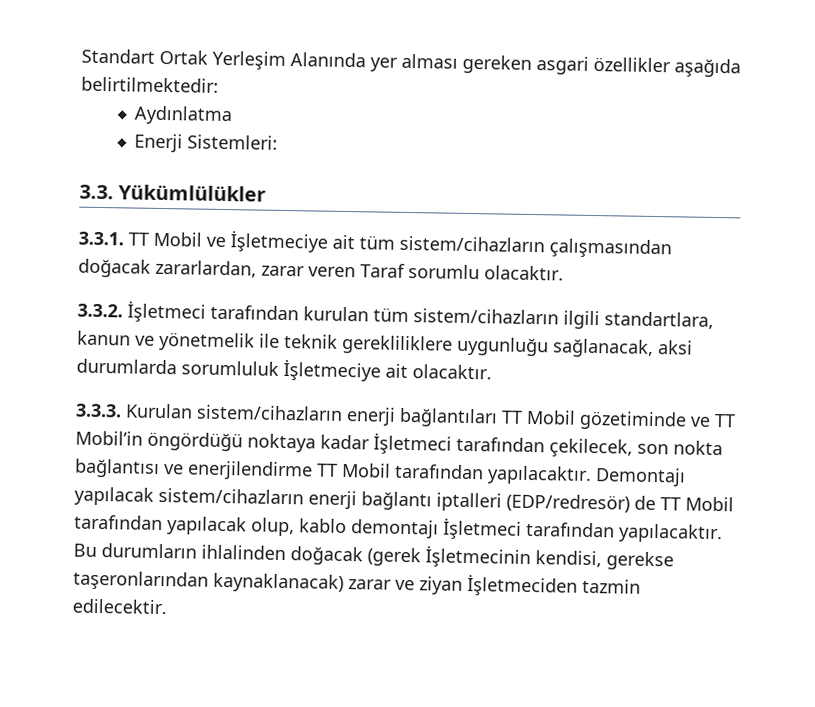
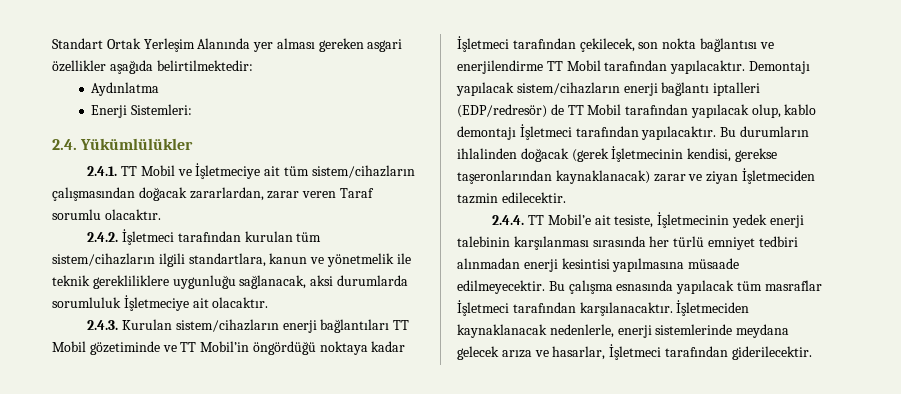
[79,184,114,200] 3.3. -> [52,139,77,150] 2.4.
[78,231,124,246] 3.3.1. -> [87,166,118,176] 2.4.1.
[77,303,123,318] 3.3.2. -> [87,232,119,242] 2.4.2.
[75,403,122,418] 3.3.3. -> [87,320,119,330] 2.4.3.
(167, 606) none -> [492,212,804,228] [457,236,798,250] [457,258,740,272] [457,280,822,294] [457,300,750,316] [457,324,790,338] [457,344,812,360] // 2.4.4. TT Mobil’e ait tesiste, İşletmecinin yedek enerji talebinin karşılanması sırasında her türlü emniyet tedbiri alınmadan enerji kesintisi yapılmasına müsaade edilmeyecektir. Bu çalışma esnasında yapılacak tüm masraflar İşletmeci tarafından karşılanacaktır. İşletmeciden kaynaklanacak nedenlerle, enerji sistemlerinde meydana gelecek arıza ve hasarlar, İşletmeci tarafından giderilecektir.

